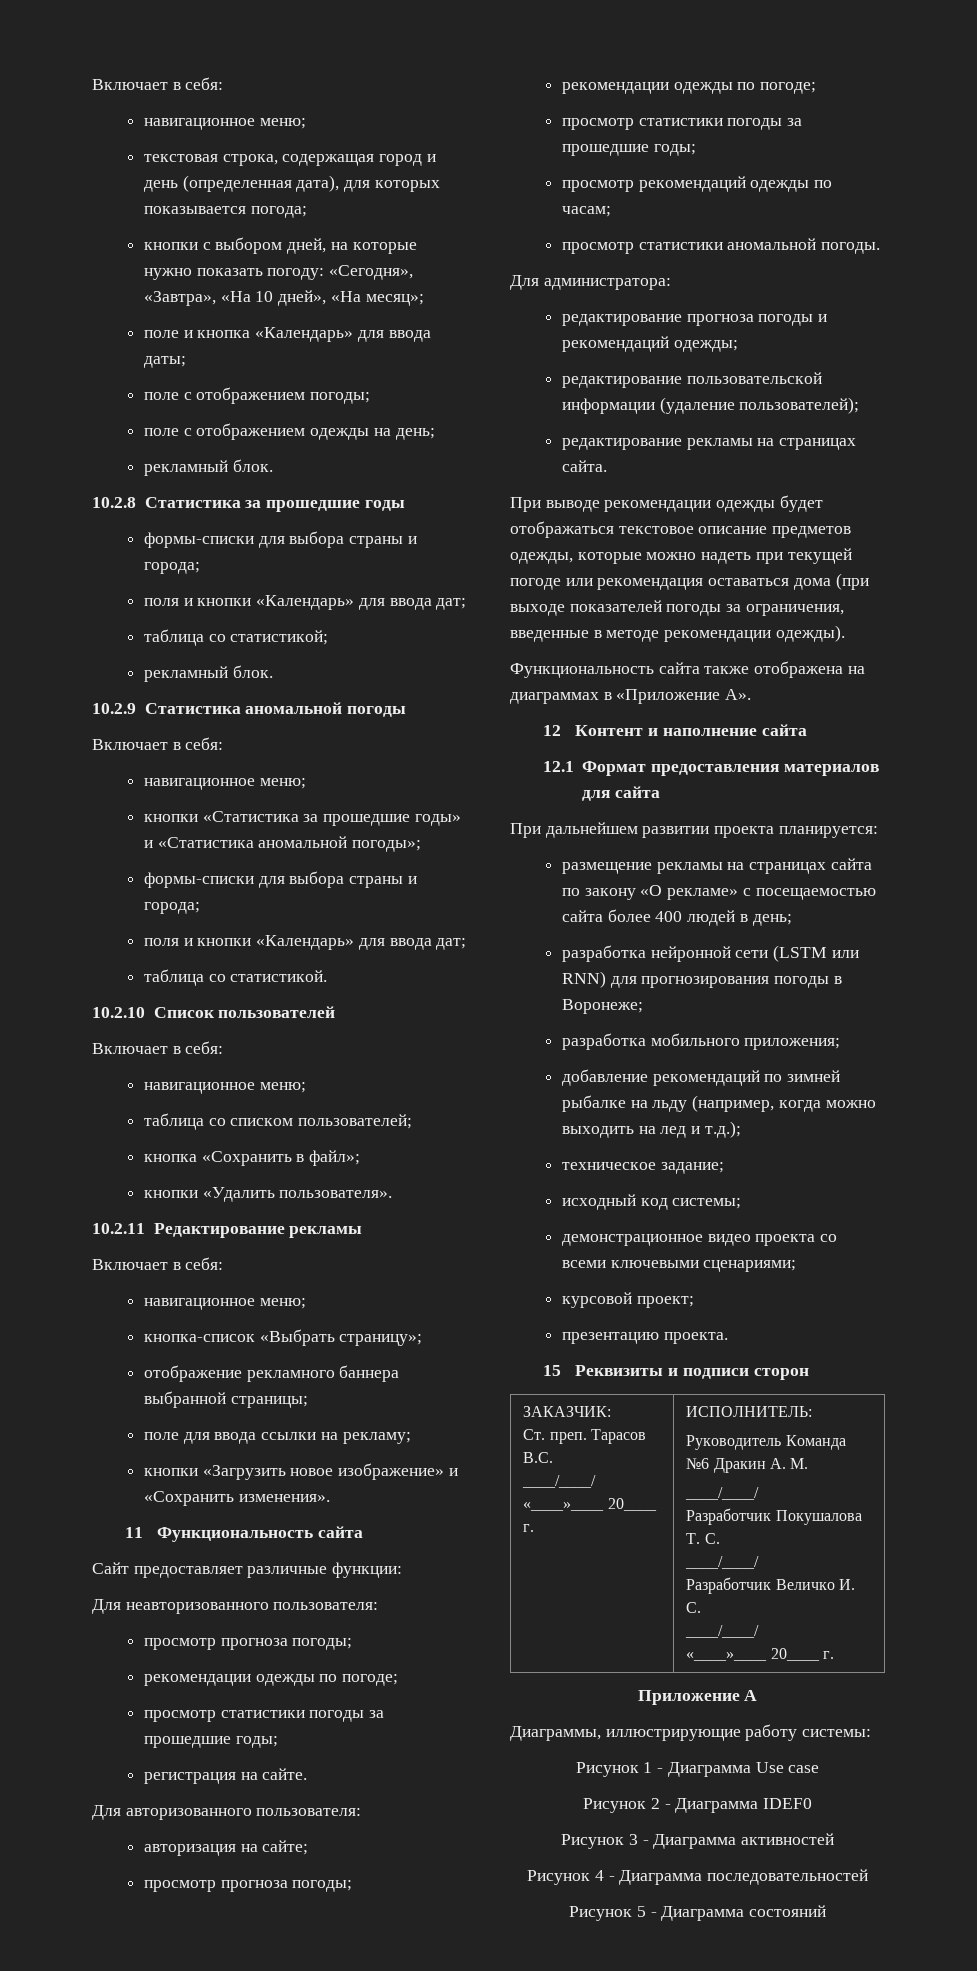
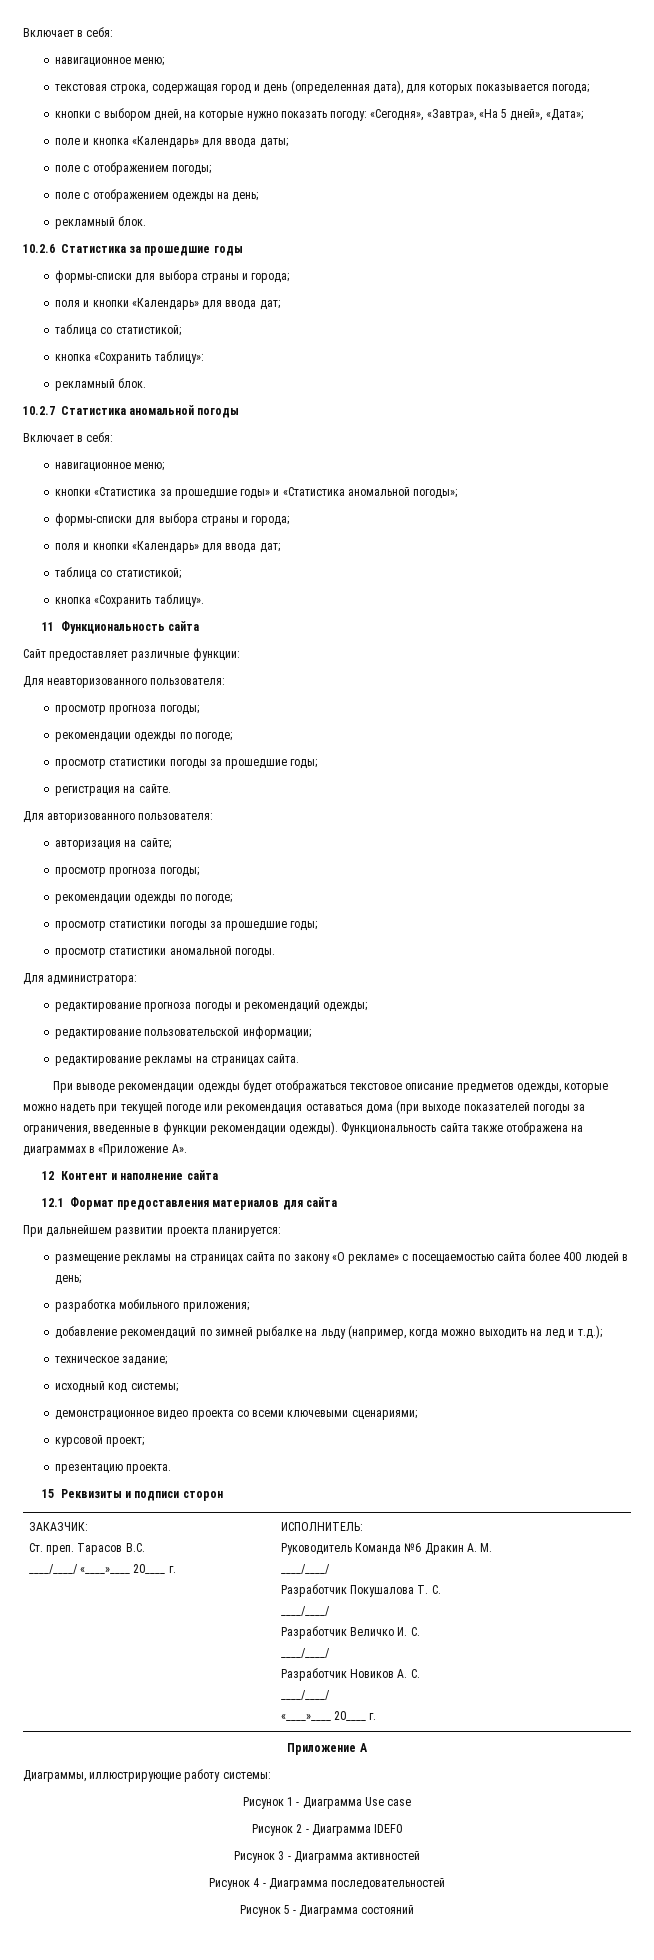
[255,290,424,306] 10 дней», «На месяц»; -> [501,109,583,121] 5 дней», «Дата»;
[92,497,136,508] 10.2.8 -> [23,244,55,253] 10.2.6
[143,665,273,682] [92,703,136,714] // рекламный блок. // 10.2.9 -> [55,351,204,364] [55,378,147,391] [23,406,55,415] // кнопка «Сохранить таблицу»: // рекламный блок. // 10.2.7
[230,970,328,982] [92,1006,336,1018] [92,1041,224,1054] [143,1082,306,1094] [143,1113,413,1130] [143,1150,361,1166] [143,1187,393,1202] [92,1223,363,1238] [92,1257,224,1270] [143,1298,306,1310] [143,1329,423,1346] [143,1365,400,1382] [143,1391,308,1408] [143,1432,411,1444] [143,1463,458,1480] [143,1491,330,1506] статистикой. // 10.2.10 Список пользователей // Включает в себя: // навигационное меню; // таблица со списком пользователей; // кнопка «Сохранить в файл»; // кнопки «Удалить пользователя». // 10.2.11 Редактирование рекламы // Включает в себя: // навигационное меню; // кнопка-список «Выбрать страницу»; // отображение рекламного баннера выбранной страницы; // поле для ввода ссылки на рекламу; // кнопки «Загрузить новое изображение» и «Сохранить изменения». -> [115,568,181,579] [55,594,204,607] статистикой; // кнопка «Сохранить таблицу».
[561,176,833,192] [561,206,611,217] // просмотр рекомендаций одежды по часам; -> (318, 926) none
[561,397,860,414] информации (удаление пользователей); -> [242,1026,311,1039] информации;
[606,630,660,642] методе -> [162,1122,207,1135] функции
(845, 633) // -> (339, 1128) none
[561,945,859,962] [561,971,842,988] [561,999,643,1014] // разработка нейронной сети (LSTM или RNN) для прогнозирования погоды в Воронеже; -> (82, 1280) none
(760, 1631) none -> [281,1668,420,1681] [281,1690,331,1700] // Разработчик Новиков А. С. // ____/____/

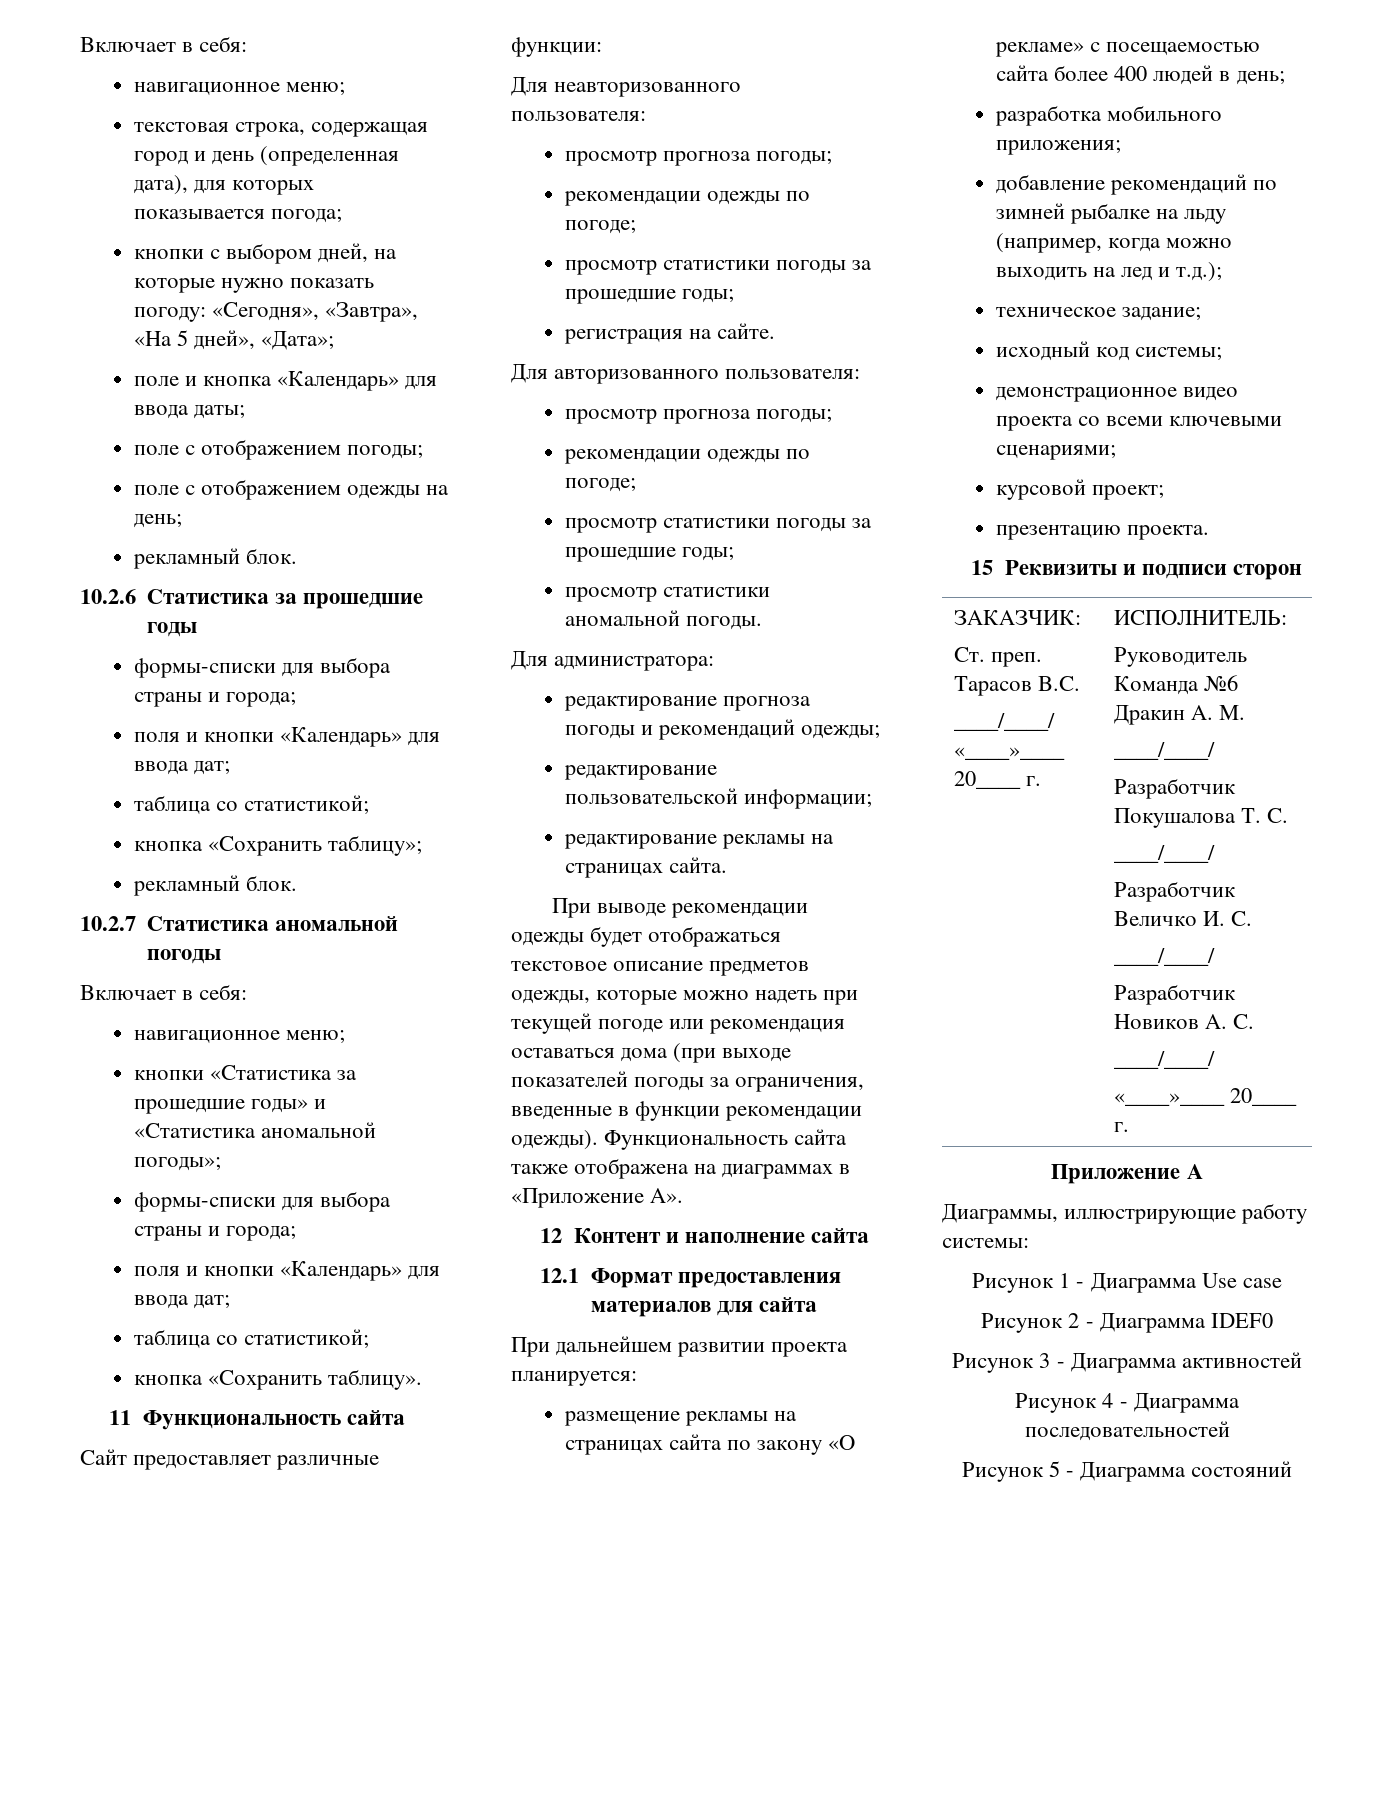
[154,351,204,364] таблицу»: -> [328,835,423,856] таблицу»;
[55,838,171,850] // авторизация на сайте; -> (861, 374) none

